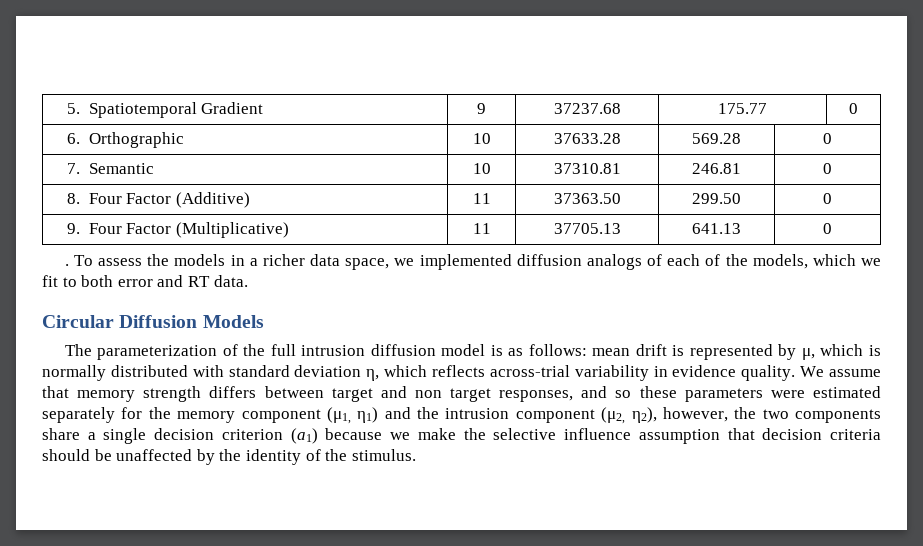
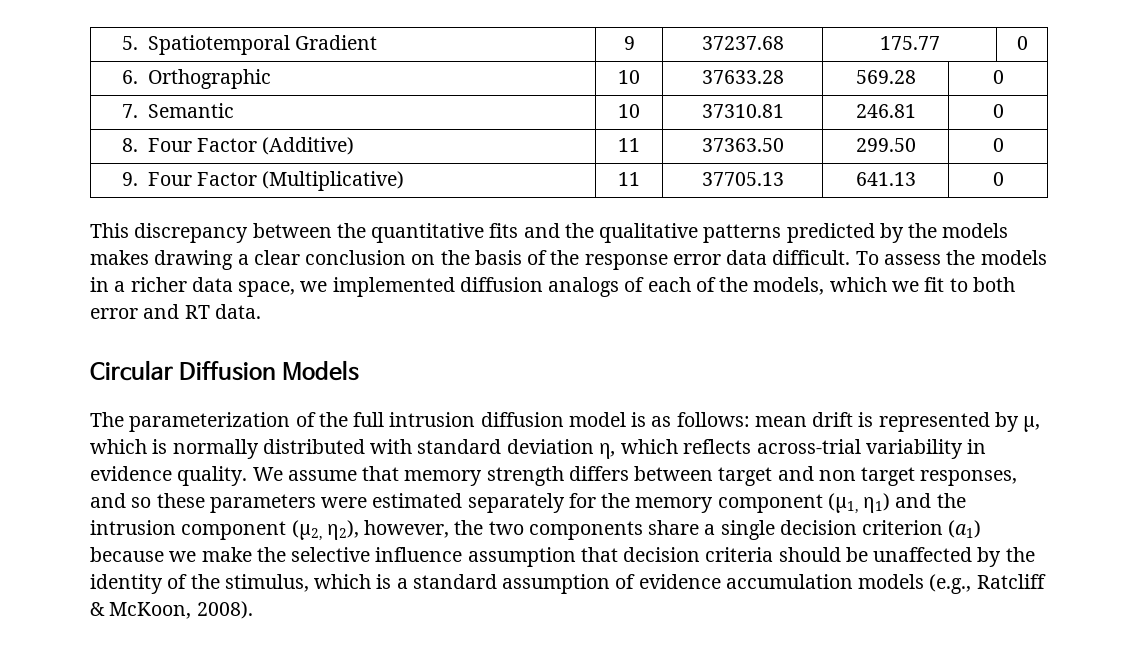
[64,264,69,266] . -> [90,223,1009,243] [90,250,851,270] This discrepancy between the quantitative fits and the qualitative patterns predicted by the models makes drawing a clear conclusion on the basis of the response error data difficult.
[351,449,416,461] stimulus. -> [224,574,1046,594] [90,601,253,619] stimulus, which is a standard assumption of evidence accumulation models (e.g., Ratcliff & McKoon, 2008).

